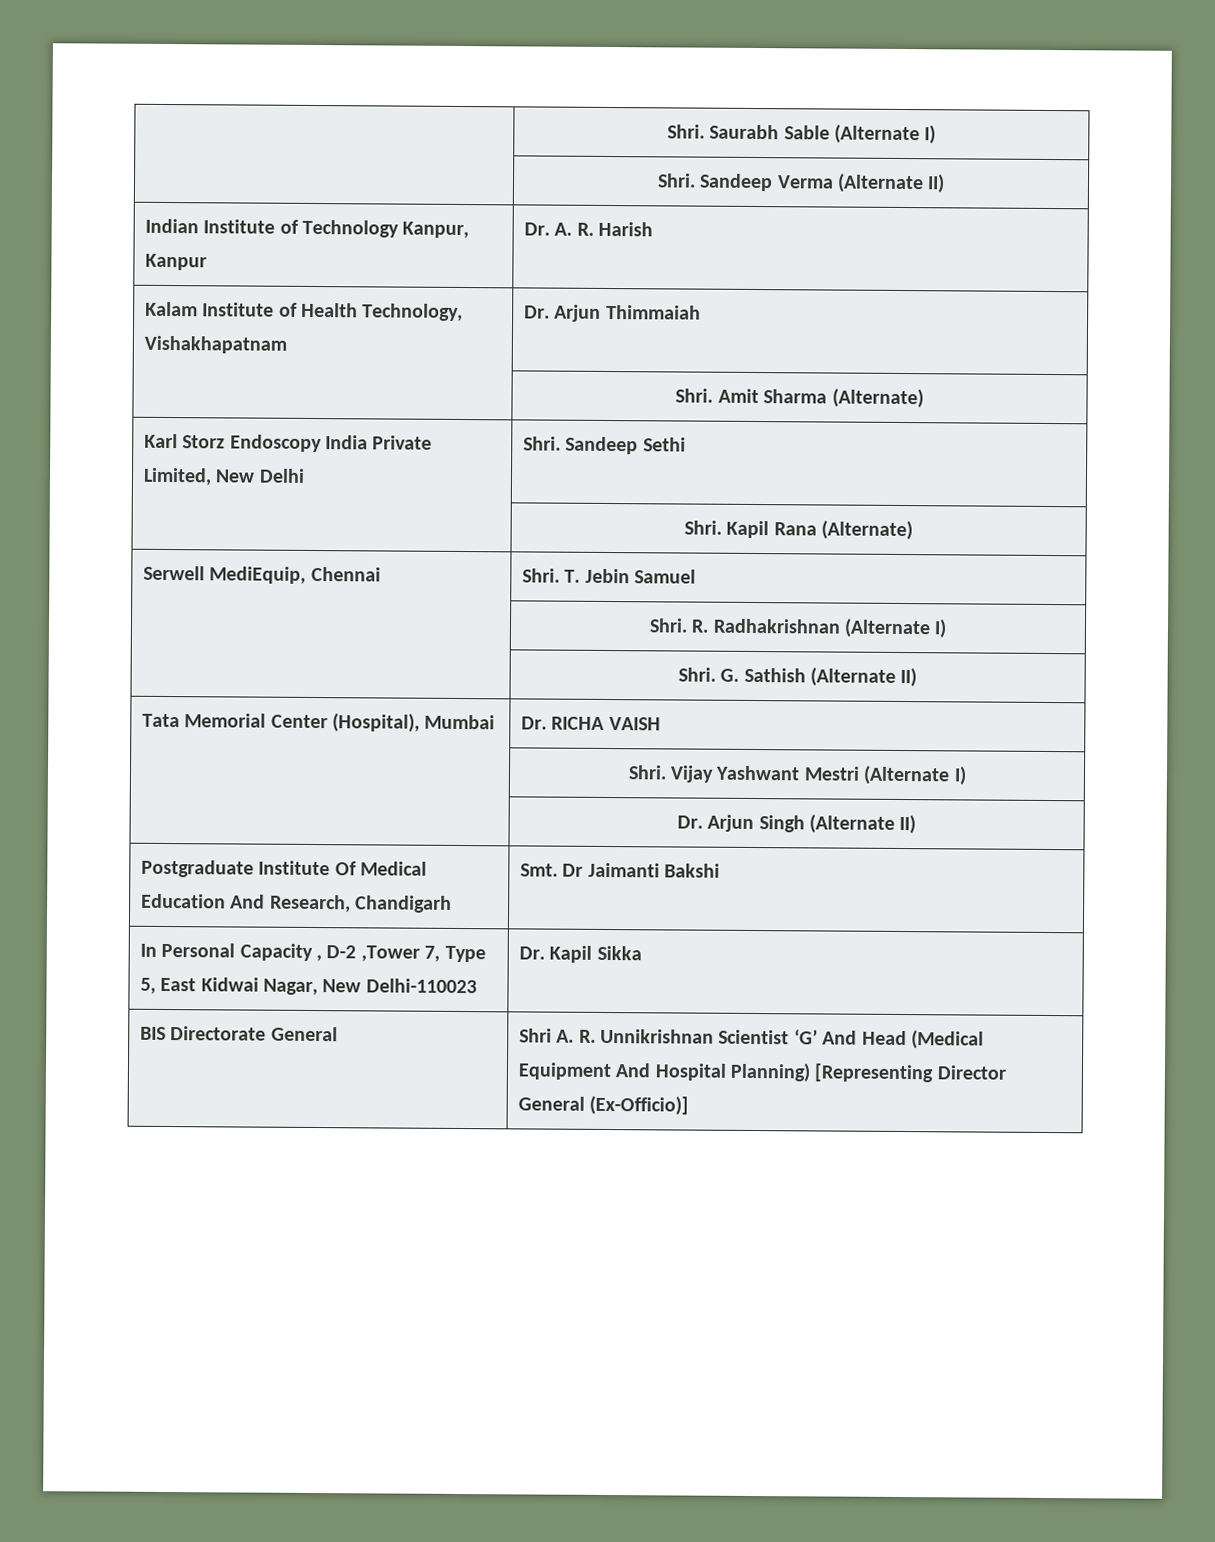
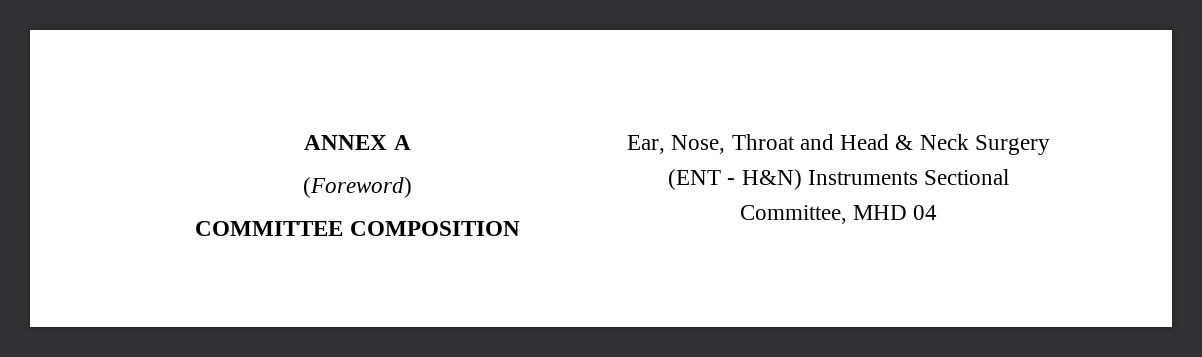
[666,124,937,145] [656,173,946,194] [144,218,470,239] [144,253,207,271] [523,221,653,237] [144,301,464,322] [143,335,287,354] [523,304,701,322] [675,388,924,409] [143,433,433,453] [142,467,305,486] [522,436,686,455] [683,520,914,541] [142,565,381,584] [521,568,696,584] [648,618,948,639] [677,667,918,688] [141,713,496,733] [520,716,661,731] [627,765,967,786] [676,814,917,835] [140,859,427,878] [140,893,452,913] [519,862,720,878] [139,942,486,963] [139,977,477,996] [518,945,642,963] [139,1026,338,1042] [518,1028,984,1050] [517,1062,1007,1083] [517,1095,690,1116] | Shri. Saurabh Sable (Alternate I) // | Shri. Sandeep Verma (Alternate II) // Indian Institute of Technology Kanpur, Kanpur | Dr. A. R. Harish // Kalam Institute of Health Technology, Vishakhapatnam | Dr. Arjun Thimmaiah // | Shri. Amit Sharma (Alternate) // Karl Storz Endoscopy India Private Limited, New Delhi | Shri. Sandeep Sethi // | Shri. Kapil Rana (Alternate) // Serwell MediEquip, Chennai | Shri. T. Jebin Samuel // | Shri. R. Radhakrishnan (Alternate I) // | Shri. G. Sathish (Alternate II) // Tata Memorial Center (Hospital), Mumbai | Dr. RICHA VAISH // | Shri. Vijay Yashwant Mestri (Alternate I) // | Dr. Arjun Singh (Alternate II) // Postgraduate Institute Of Medical Education And Research, Chandigarh | Smt. Dr Jaimanti Bakshi // In Personal Capacity , D-2 ,Tower 7, Type 5, East Kidwai Nagar, New Delhi-110023 | Dr. Kapil Sikka // BIS Directorate General | Shri A. R. Unnikrishnan Scientist ‘G’ And Head (Medical Equipment And Hospital Planning) [Representing Director General (Ex-Officio)] -> [304,135,411,150] [303,177,412,198] [195,221,520,236] [627,134,1050,155] [668,169,1009,190] [739,205,938,224] ANNEX A // (Foreword) // COMMITTEE COMPOSITION // Ear, Nose, Throat and Head & Neck Surgery (ENT - H&N) Instruments Sectional Committee, MHD 04

